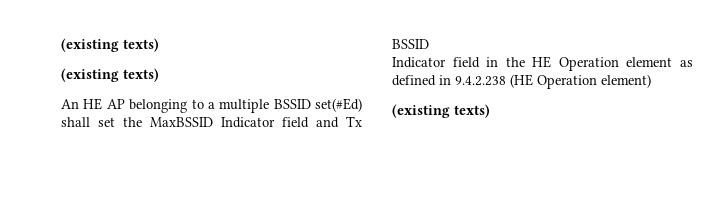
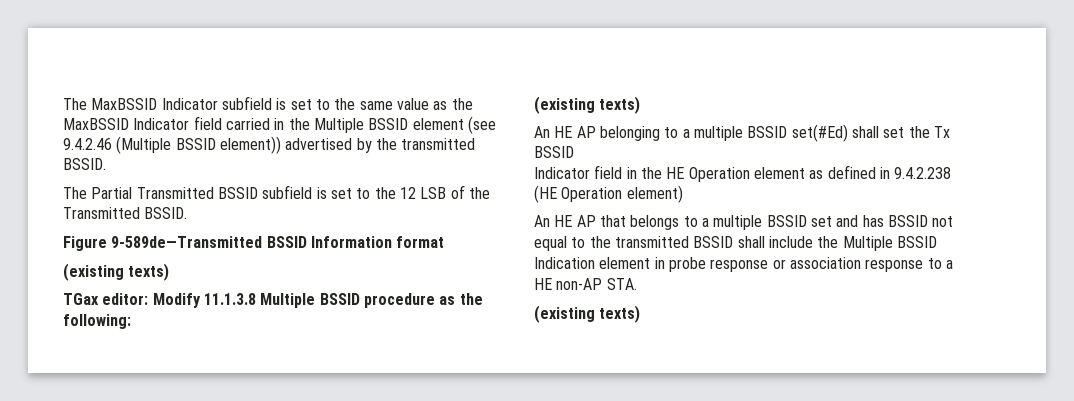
[61,38,159,52] (existing texts) -> [63,96,473,110] [63,116,496,134] [63,136,476,154] [63,158,106,170] [63,185,490,199] [63,207,188,219] [63,236,445,251] [63,263,170,281] [63,293,483,308] [63,314,131,329] The MaxBSSID Indicator subfield is set to the same value as the MaxBSSID Indicator field carried in the Multiple BSSID element (see 9.4.2.46 (Multiple BSSID element)) advertised by the transmitted BSSID. // The Partial Transmitted BSSID subfield is set to the 12 LSB of the Transmitted BSSID. // Figure 9-589de—Transmitted BSSID Information format // (existing texts) // TGax editor: Modify 11.1.3.8 Multiple BSSID procedure as the following:
[150,117,339,128] MaxBSSID Indicator field and -> (930, 132) none
(651, 81) none -> [534,215,954,230] [534,236,937,251] [534,257,953,272] [534,278,637,290] // An HE AP that belongs to a multiple BSSID set and has BSSID not equal to the transmitted BSSID shall include the Multiple BSSID Indication element in probe response or association response to a HE non-AP STA.

